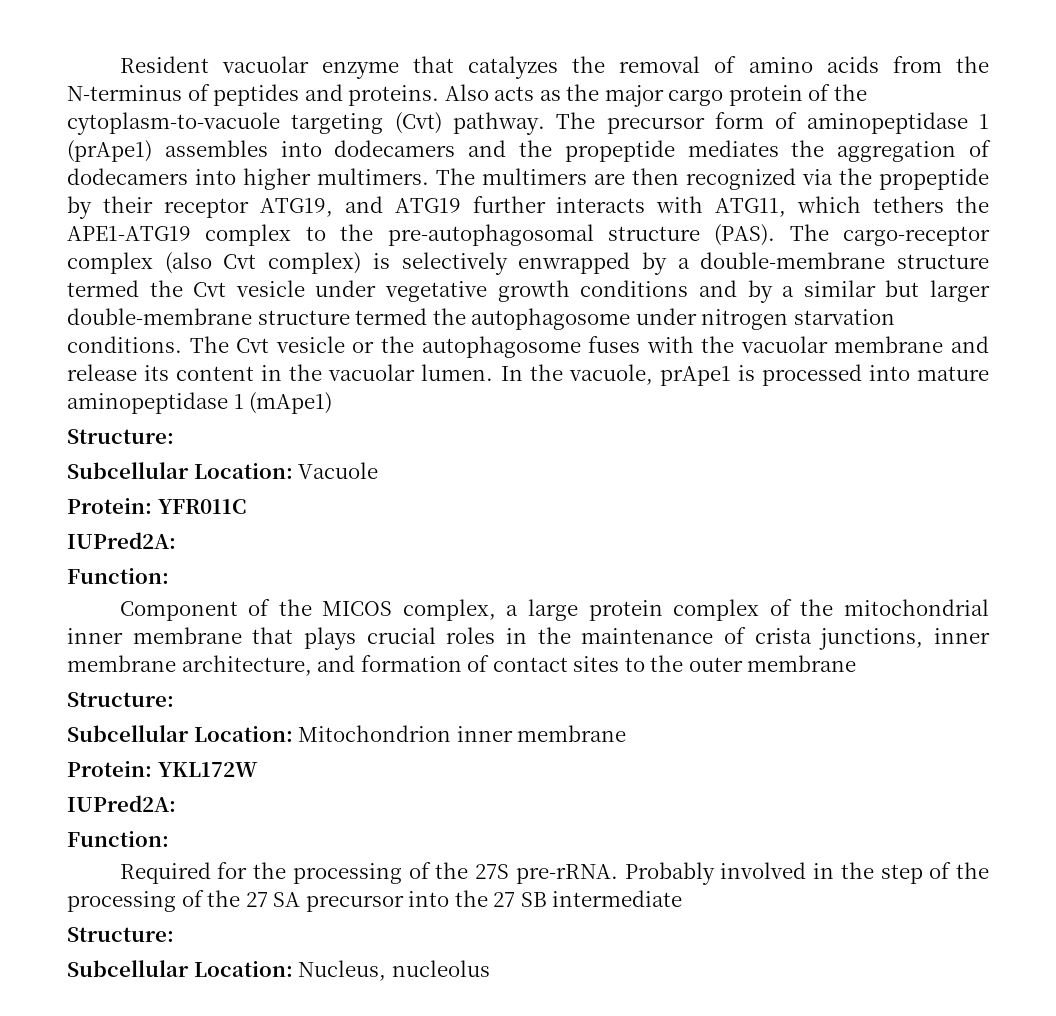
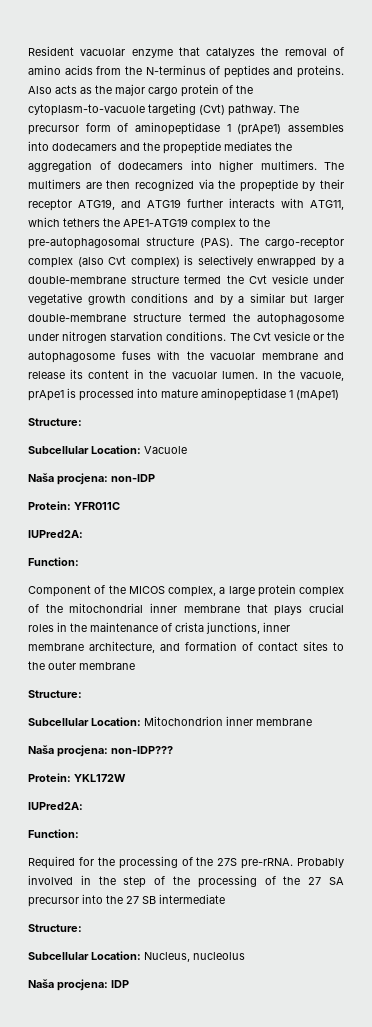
(379, 470) none -> [28,473,155,485] // Naša procjena: non-IDP
(627, 733) none -> [28,745,173,757] // Naša procjena: non-IDP???
(490, 968) none -> [28,979,129,991] // Naša procjena: IDP

